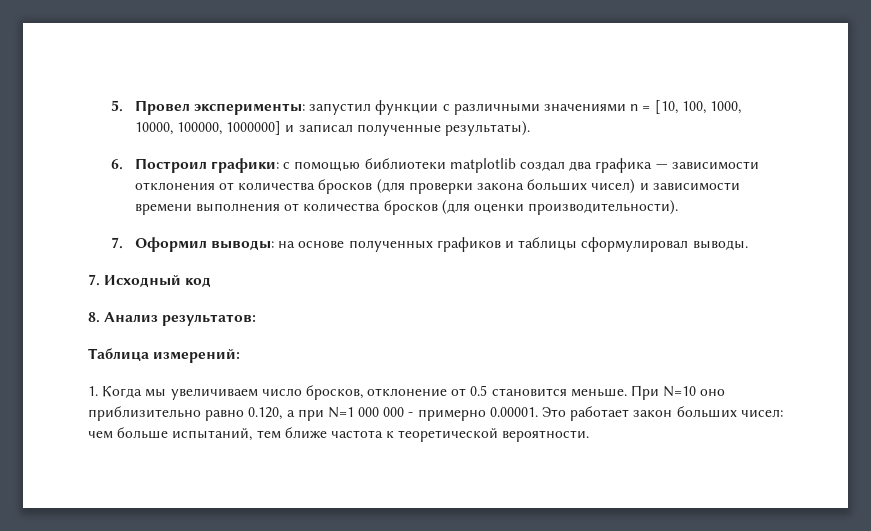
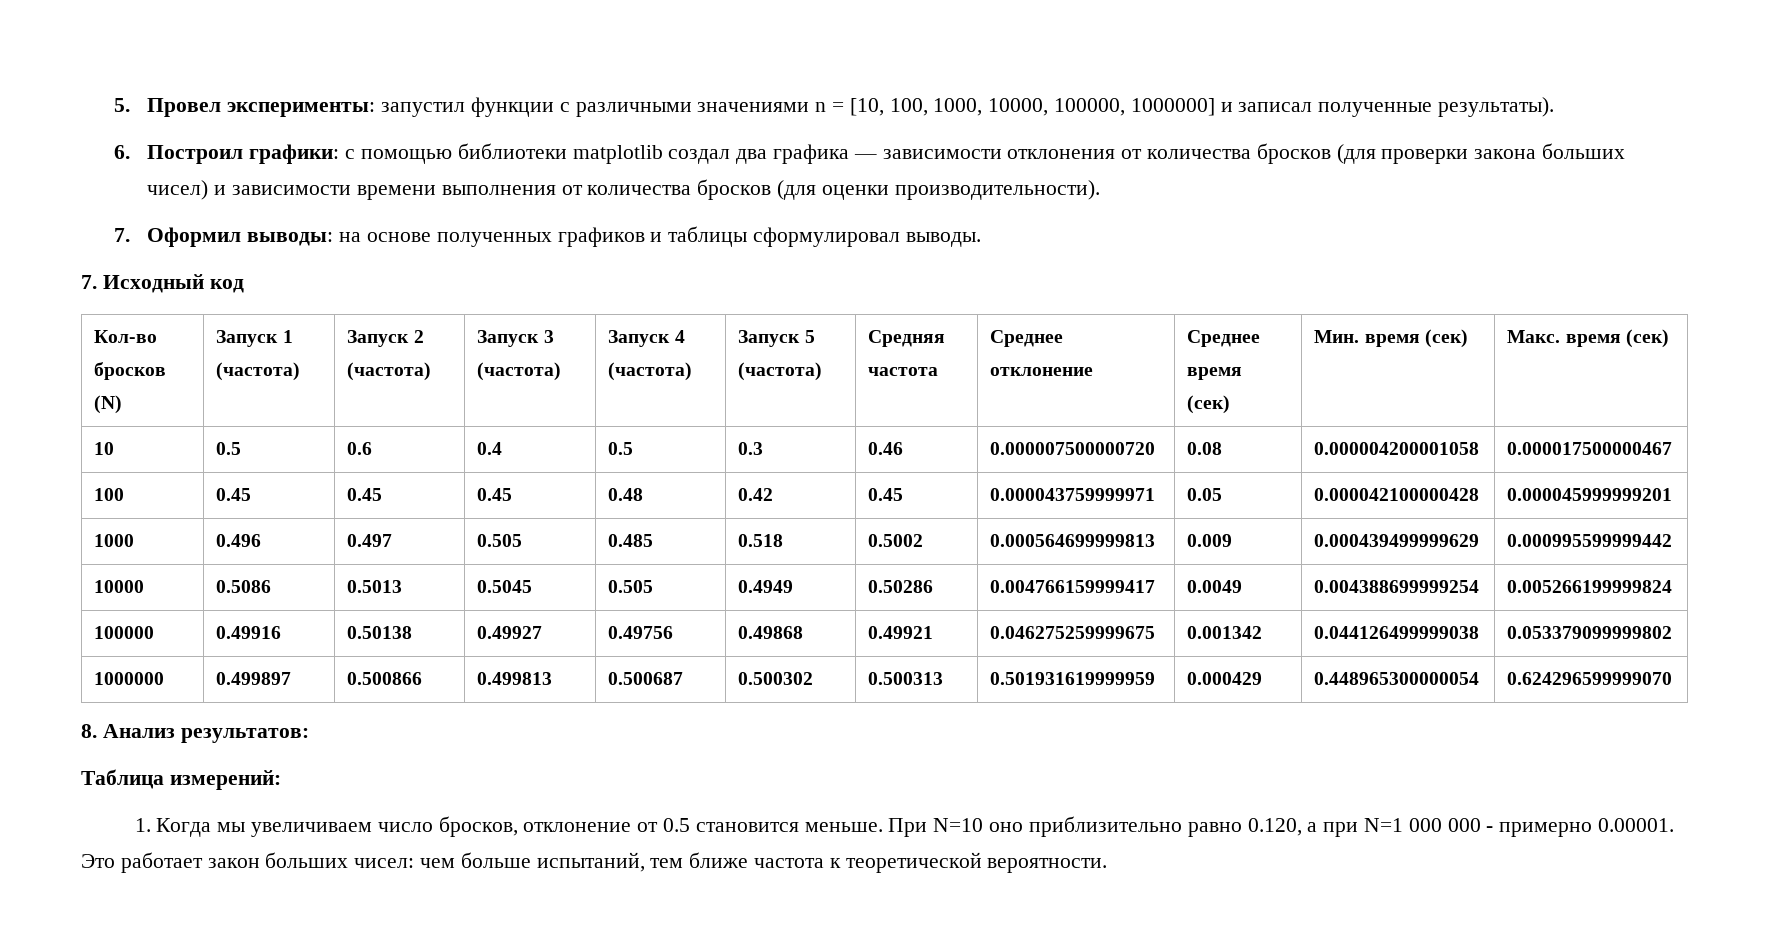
(212, 282) none -> [94,330,158,343] [94,362,167,380] [94,395,123,414] [216,330,293,347] [216,362,301,381] [347,330,424,347] [347,362,432,381] [477,330,554,347] [477,362,562,381] [608,330,685,347] [608,362,693,381] [738,330,815,347] [738,362,823,381] [868,330,946,347] [868,367,939,376] [990,330,1064,347] [990,367,1094,376] [1187,330,1261,347] [1187,367,1243,380] [1187,395,1231,414] [1314,329,1468,348] [1507,329,1669,348] [94,442,115,455] [216,442,242,455] [347,442,373,455] [477,442,503,455] [608,442,634,455] [738,442,764,455] [868,442,904,455] [990,442,1156,455] [1187,442,1223,455] [1314,442,1480,455] [1507,442,1673,455] [94,488,125,501] [216,488,252,501] [347,488,383,501] [477,488,513,501] [608,488,644,501] [738,488,774,501] [868,488,904,501] [990,488,1156,501] [1187,488,1223,501] [1314,488,1480,501] [1507,488,1673,501] [94,534,135,547] [216,534,262,547] [347,534,393,547] [477,534,523,547] [608,534,654,547] [738,534,784,547] [868,534,924,547] [990,534,1156,547] [1187,534,1233,547] [1314,534,1480,547] [1507,534,1673,547] [94,580,145,593] [216,580,272,593] [347,580,403,593] [477,580,533,593] [608,580,654,593] [738,580,794,593] [868,580,934,593] [990,580,1156,593] [1187,580,1243,593] [1314,580,1480,593] [1507,580,1673,593] [94,626,155,639] [216,626,282,639] [347,626,413,639] [477,626,543,639] [608,626,674,639] [738,626,804,639] [868,626,934,639] [990,626,1156,639] [1187,626,1263,639] [1314,626,1480,639] [1507,626,1673,639] [94,672,165,685] [216,672,292,685] [347,672,423,685] [477,672,553,685] [608,672,684,685] [738,672,814,685] [868,672,944,685] [990,672,1156,685] [1187,672,1263,685] [1314,672,1480,685] [1507,672,1673,685] // Кол-во бросков (N) | Запуск 1 (частота) | Запуск 2 (частота) | Запуск 3 (частота) | Запуск 4 (частота) | Запуск 5 (частота) | Средняя частота | Среднее отклонение | Среднее время (сек) | Мин. время (сек) | Макс. время (сек) // 10 | 0.5 | 0.6 | 0.4 | 0.5 | 0.3 | 0.46 | 0.000007500000720 | 0.08 | 0.000004200001058 | 0.000017500000467 // 100 | 0.45 | 0.45 | 0.45 | 0.48 | 0.42 | 0.45 | 0.000043759999971 | 0.05 | 0.000042100000428 | 0.000045999999201 // 1000 | 0.496 | 0.497 | 0.505 | 0.485 | 0.518 | 0.5002 | 0.000564699999813 | 0.009 | 0.000439499999629 | 0.000995599999442 // 10000 | 0.5086 | 0.5013 | 0.5045 | 0.505 | 0.4949 | 0.50286 | 0.004766159999417 | 0.0049 | 0.004388699999254 | 0.005266199999824 // 100000 | 0.49916 | 0.50138 | 0.49927 | 0.49756 | 0.49868 | 0.49921 | 0.046275259999675 | 0.001342 | 0.044126499999038 | 0.053379099999802 // 1000000 | 0.499897 | 0.500866 | 0.499813 | 0.500687 | 0.500302 | 0.500313 | 0.501931619999959 | 0.000429 | 0.448965300000054 | 0.624296599999070

